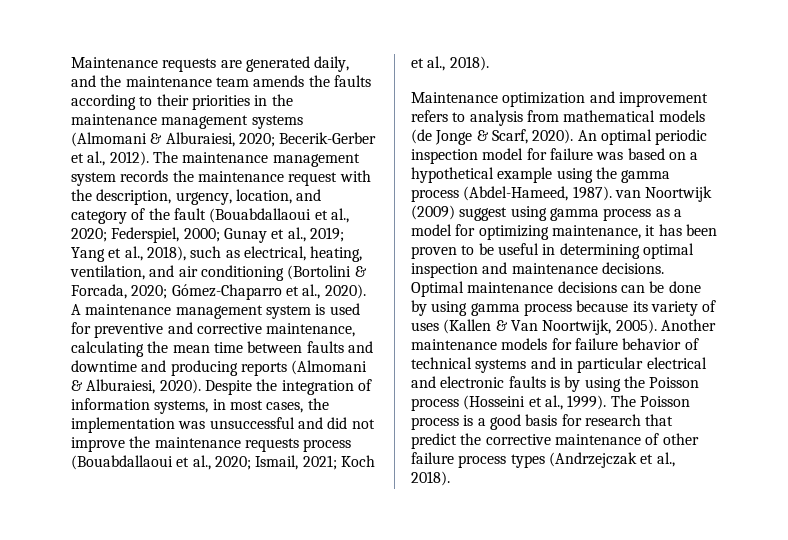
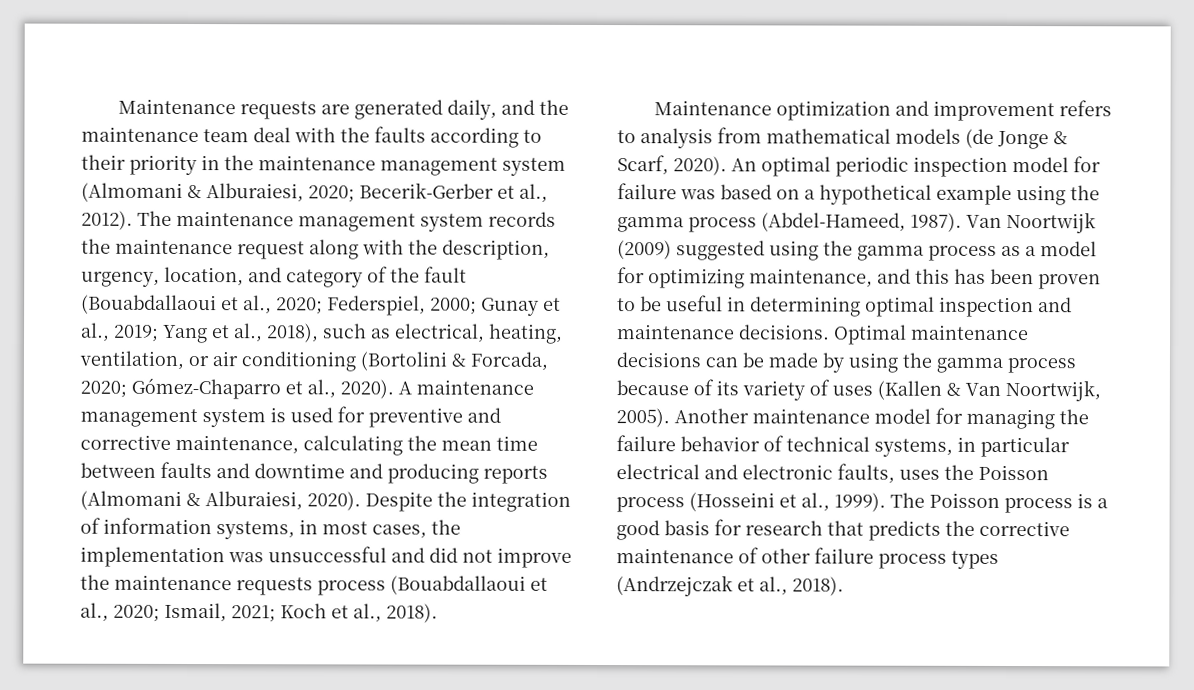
[253,75,305,87] amends -> [253,127,336,143] deal with
[191,95,250,110] priorities -> [129,154,197,176] priority
[251,115,303,129] systems -> [502,157,566,176] system
(338, 179) none -> [309,239,359,260] along
[149,265,175,277] and -> [188,356,209,367] or
[614,190,641,198] van -> [966,214,1002,228] Van
[459,206,547,221] suggest using -> [676,240,853,261] suggested using the
[645,225,656,236] it -> [877,268,950,284] and this
[668,281,701,293] [411,300,468,316] done by using -> [768,352,932,373] made by using the
(629, 306) none -> [693,379,714,396] of
[501,338,572,350] models for -> [874,407,1089,430] model for managing the
[475,357,556,373] systems and -> [874,438,953,457] systems,
[508,376,621,392] faults is by using -> [837,463,940,484] faults, uses
[411,433,457,449] predict -> [868,520,941,541] predicts

